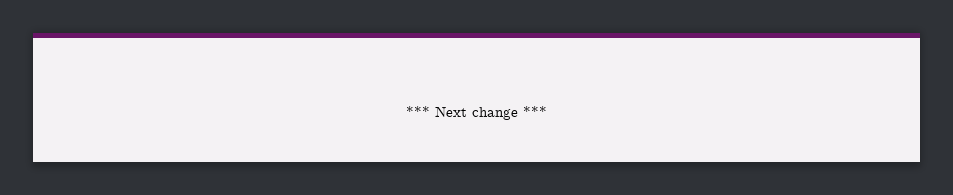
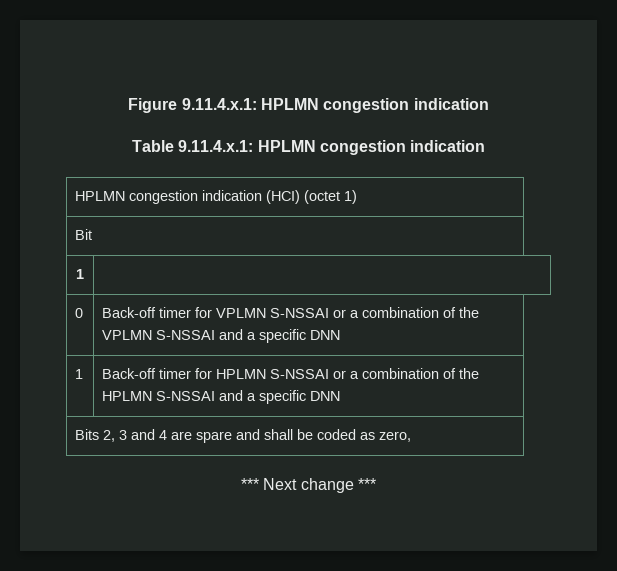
(406, 111) none -> [128,98,489,113] [131,140,486,155] [75,190,358,204] [75,229,93,240] [76,269,84,279] [75,308,84,318] [102,307,480,318] [102,329,341,343] [75,369,84,379] [102,368,480,379] [102,390,341,404] [75,429,412,443] Figure 9.11.4.x.1: HPLMN congestion indication // Table 9.11.4.x.1: HPLMN congestion indication // HPLMN congestion indication (HCI) (octet 1) // Bit // 1 | // 0 | Back-off timer for VPLMN S-NSSAI or a combination of the VPLMN S-NSSAI and a specific DNN // 1 | Back-off timer for HPLMN S-NSSAI or a combination of the HPLMN S-NSSAI and a specific DNN // Bits 2, 3 and 4 are spare and shall be coded as zero, //

